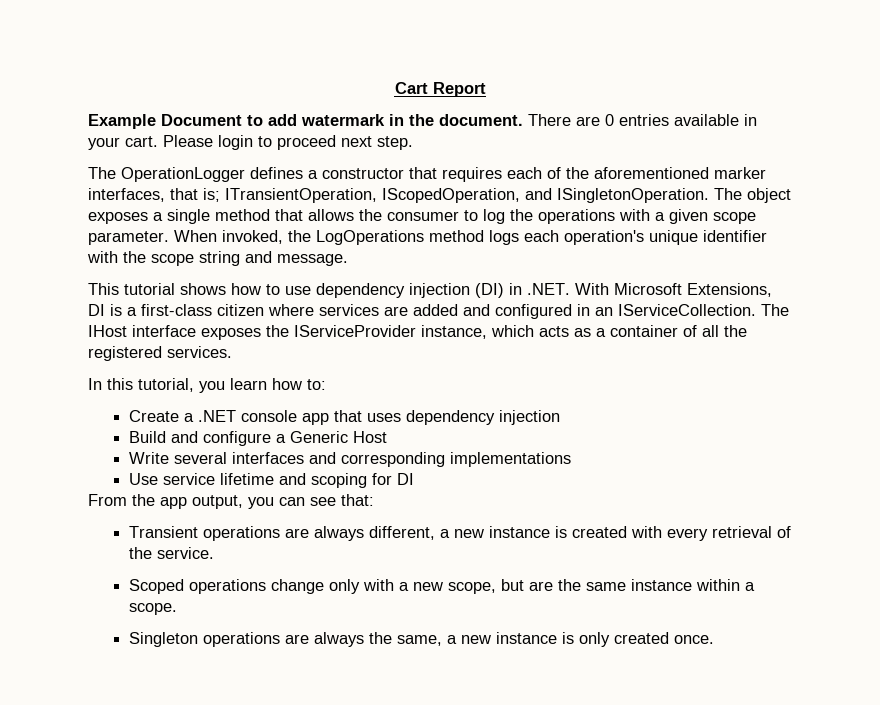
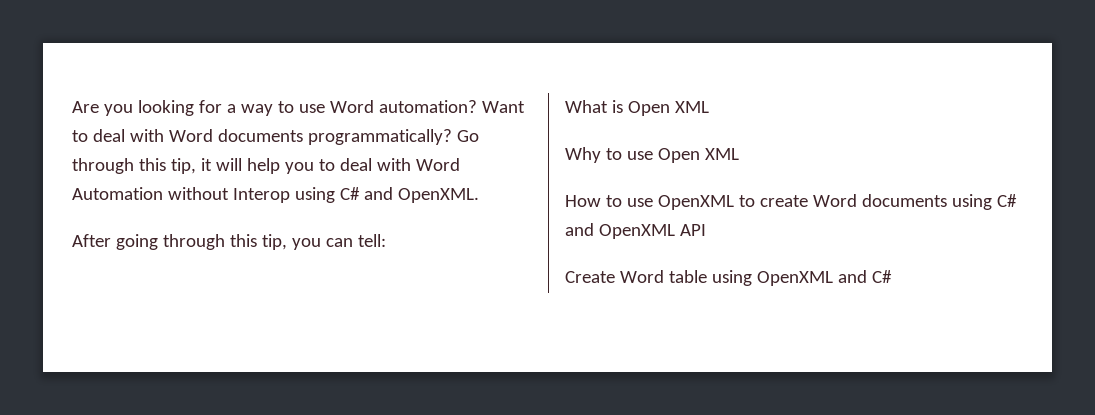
[394,82,486,97] [88,114,757,129] [88,135,413,150] [88,167,766,182] [88,188,791,203] [88,209,756,224] [88,230,767,245] [87,251,348,266] [88,283,772,298] [88,304,789,319] [88,325,747,340] [88,346,232,361] [88,378,326,393] [128,410,560,425] [128,431,387,446] [128,452,571,467] [128,473,414,488] [88,494,374,509] [128,526,791,541] [128,547,214,559] [128,579,755,594] [128,603,177,615] [128,632,714,647] Cart Report // Example Document to add watermark in the document. There are 0 entries available in your cart. Please login to proceed next step. // The OperationLogger defines a constructor that requires each of the aforementioned marker interfaces, that is; ITransientOperation, IScopedOperation, and ISingletonOperation. The object exposes a single method that allows the consumer to log the operations with a given scope parameter. When invoked, the LogOperations method logs each operation's unique identifier with the scope string and message. // This tutorial shows how to use dependency injection (DI) in .NET. With Microsoft Extensions, DI is a first-class citizen where services are added and configured in an IServiceCollection. The IHost interface exposes the IServiceProvider instance, which acts as a container of all the registered services. // In this tutorial, you learn how to: // Create a .NET console app that uses dependency injection // Build and configure a Generic Host // Write several interfaces and corresponding implementations // Use service lifetime and scoping for DI // From the app output, you can see that: // Transient operations are always different, a new instance is created with every retrieval of the service. // Scoped operations change only with a new scope, but are the same instance within a scope. // Singleton operations are always the same, a new instance is only created once. -> [72,100,525,116] [72,129,479,145] [72,158,460,174] [72,187,479,203] [72,234,386,250] [565,100,709,116] [565,147,739,163] [565,194,1017,210] [565,223,706,239] [565,270,892,286] Are you looking for a way to use Word automation? Want to deal with Word documents programmatically? Go through this tip, it will help you to deal with Word Automation without Interop using C# and OpenXML. // After going through this tip, you can tell: // What is Open XML // Why to use Open XML // How to use OpenXML to create Word documents using C# and OpenXML API // Create Word table using OpenXML and C#

